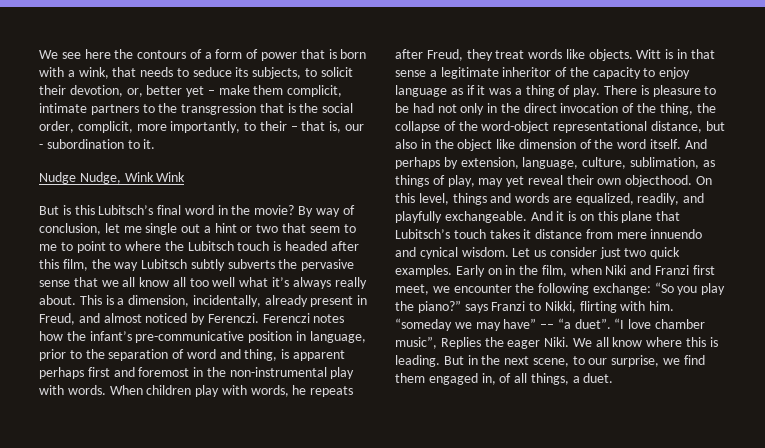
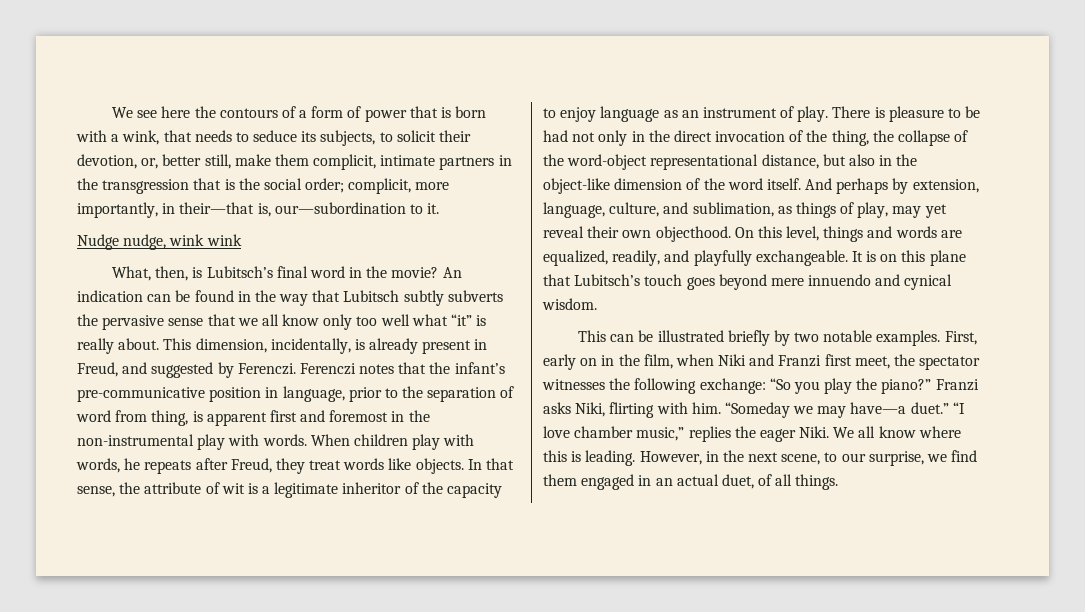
[186,86,215,97] yet – -> [204,154,231,169] still,
[142,104,155,113] to -> [498,155,512,166] in
[39,121,74,133] order, -> [305,178,345,193] order;
[244,121,365,133] [39,139,156,149] [39,172,186,184] [39,205,95,215] to their – that is, our - subordination to it. // Nudge Nudge, Wink Wink // But is this -> [162,202,440,217] [77,234,242,250] [111,266,203,281] in their—that is, our—subordination to it. // Nudge nudge, wink wink // What, then, is
[298,205,355,217] [39,223,356,235] [39,241,359,253] [39,259,88,271] By way of conclusion, let me single out a hint or two that seem to me to point to where the Lubitsch touch is headed after this film, -> [442,267,462,278] [77,290,251,302] An indication can be found in
(139, 266) none -> [312,290,341,302] that
[172,277,186,287] all -> [323,314,353,330] only
[272,277,331,289] it’s always -> [451,314,487,326] “it” is
[105,295,125,305] is a -> (192, 344) none
(261, 301) none -> [354,339,365,350] is
[103,313,188,323] almost noticed -> [151,362,214,378] suggested
[39,331,63,341] how -> [398,362,427,374] that
[219,349,241,359] and -> [115,410,148,422] from
[39,367,84,379] perhaps -> (267, 419) none
[636,49,715,59] [395,70,426,77] Witt is in that sense -> [467,458,515,470] [77,482,258,497] In that sense, the attribute of wit is
[466,85,555,97] if it was a thing -> [681,107,777,118] an instrument
[457,139,516,151] object like -> [543,178,610,194] object-like
(627, 163) none -> [663,202,689,214] and
[530,211,565,221] And it -> [851,251,863,262] It
[489,229,613,239] takes it distance from -> [686,274,767,290] goes beyond
[512,247,681,259] [395,265,485,277] Let us consider just two quick examples. Early -> [577,330,977,346] [543,354,576,370] // This can be illustrated briefly by two notable examples. First, early
[432,284,512,293] we encounter -> [894,354,981,370] [542,379,605,390] the spectator witnesses
[464,301,576,313] says Franzi to Nikki, -> [935,379,979,391] [543,402,606,417] Franzi asks Niki,
[395,318,452,331] “someday -> [724,402,790,418] “Someday
[503,318,611,329] have” –– “a duet”. -> [850,402,949,414] have—a duet.”
[395,336,481,349] music”, Replies -> [636,426,731,442] music,” replies
[443,356,464,365] But -> [639,451,702,465] However,
[481,373,614,385] in, of all things, a duet. -> [638,474,839,490] in an actual duet, of all things.

